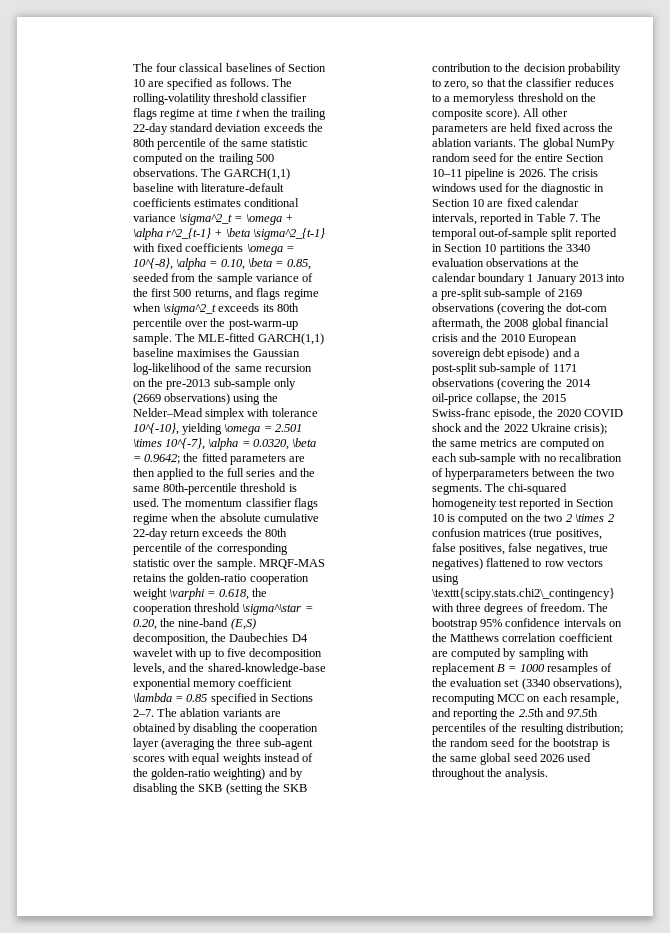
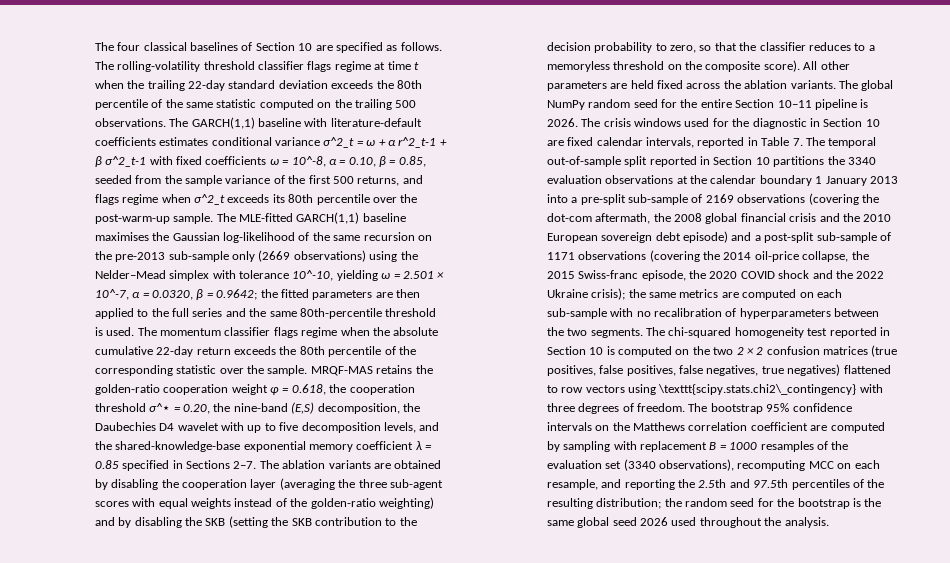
[178,214,294,225] [132,228,326,240] [132,243,295,255] [132,258,206,270] \sigma^2_t = \omega + \alpha r^2_{t-1} + \beta \sigma^2_{t-1} with fixed coefficients \omega = 10^{-8}, \alpha -> [323,137,447,148] [94,156,337,167] σ^2_t = ω + α r^2_t-1 + β σ^2_t-1 with fixed coefficients ω = 10^-8, α
[248,258,273,267] \beta -> [379,156,387,167] β
[162,304,216,315] \sigma^2_t -> [194,194,226,205] σ^2_t
[132,423,303,435] [132,438,239,450] 10^{-10}, yielding \omega = 2.501 \times 10^{-7}, \alpha -> [292,270,445,281] [94,289,141,300] 10^-10, yielding ω = 2.501 × 10^-7, α
[292,438,317,447] \beta -> [196,289,204,300] β
[168,588,205,600] \varphi -> [270,387,280,395] φ
[242,604,302,615] \sigma^\star -> [149,403,171,412] σ^⋆
[132,693,172,702] \lambda -> [415,441,422,450] λ
[575,514,605,522] \times -> [746,348,754,355] ×

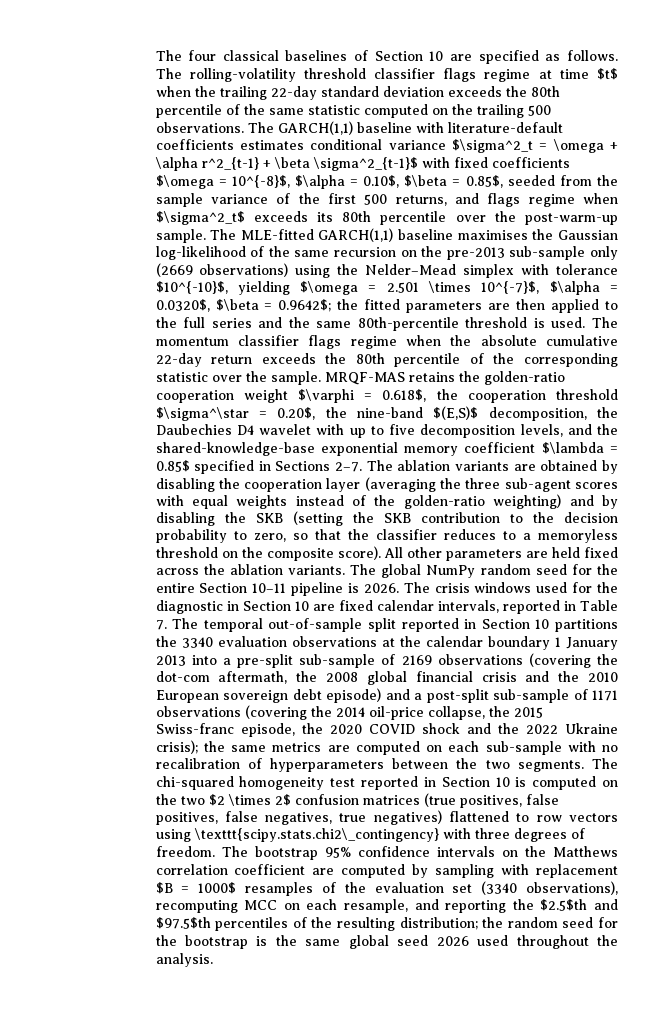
[413,62,419,70] t -> [597,68,618,80] $t$
[323,137,447,148] [94,156,426,167] σ^2_t = ω + α r^2_t-1 + β σ^2_t-1 with fixed coefficients ω = 10^-8, α = 0.10, β = 0.85, -> [451,139,619,153] [154,157,570,171] [155,175,503,189] $\sigma^2_t = \omega + \alpha r^2_{t-1} + \beta \sigma^2_{t-1}$ with fixed coefficients $\omega = 10^{-8}$, $\alpha = 0.10$, $\beta = 0.85$,
[194,194,226,205] σ^2_t -> [155,211,245,225] $\sigma^2_t$
[292,270,445,281] [94,289,258,300] 10^-10, yielding ω = 2.501 × 10^-7, α = 0.0320, β = 0.9642; -> [155,281,618,295] [155,299,332,312] $10^{-10}$, yielding $\omega = 2.501 \times 10^{-7}$, $\alpha = 0.0320$, $\beta = 0.9642$;
[270,384,415,395] [94,403,211,414] φ = 0.618, the cooperation threshold σ^⋆ = 0.20, -> [297,389,618,403] [155,407,316,421] $\varphi = 0.618$, the cooperation threshold $\sigma^\star = 0.20$,
[291,402,315,414] (E,S) -> [433,406,479,420] $(E,S)$
[415,441,433,450] [94,460,119,469] λ = 0.85 -> [541,442,619,454] [155,460,190,472] $\lambda = 0.85$
[736,347,764,355] 2 × 2 -> [208,794,291,806] $2 \times 2$
[709,442,758,450] B = 1000 -> [155,882,237,894] $B = 1000$
[698,479,789,488] 2.5th and 97.5th -> [540,899,619,911] [155,917,211,929] $2.5$th and $97.5$th

